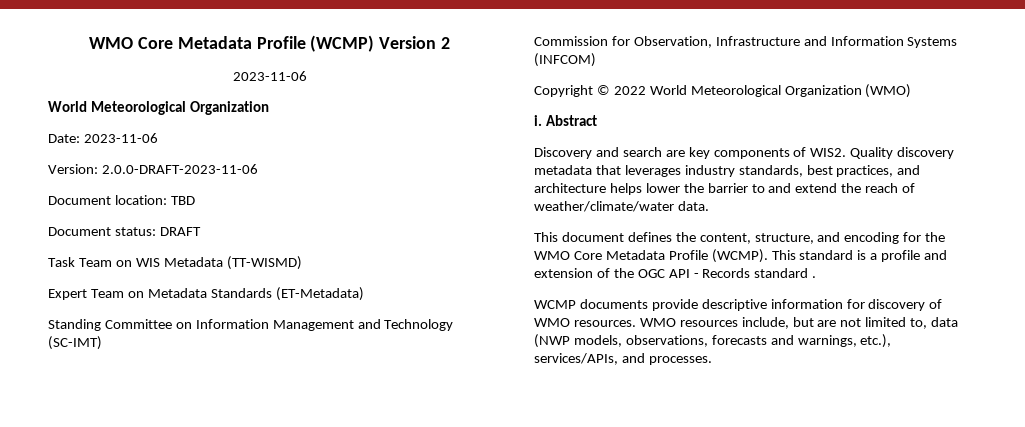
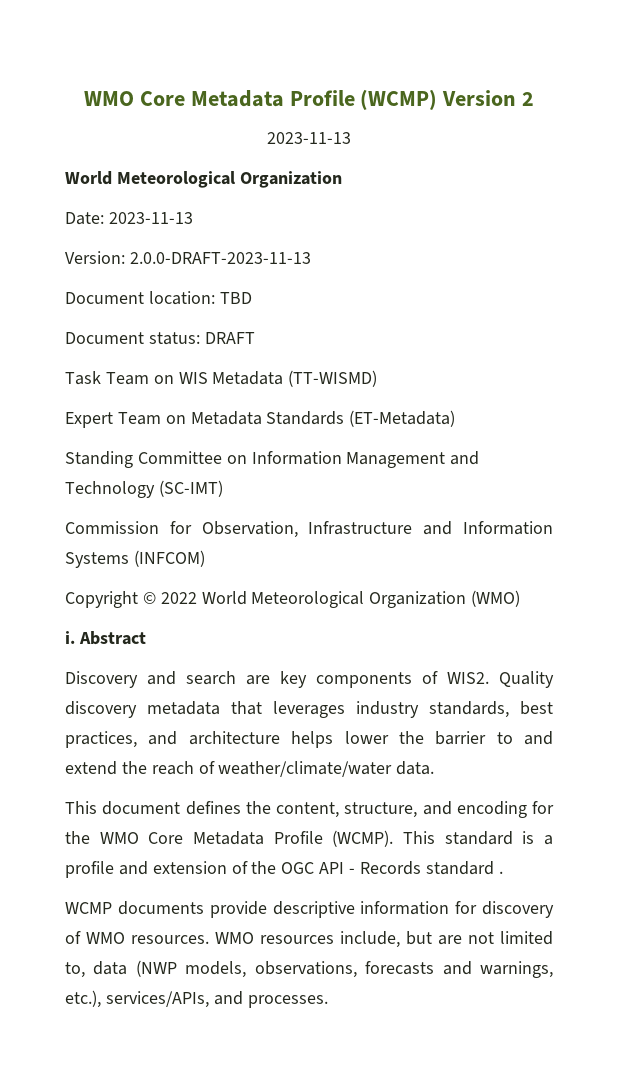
[232,71,307,81] 2023-11-06 -> [267,132,351,144] 2023-11-13
[83,133,158,143] 2023-11-06 -> [108,212,193,224] 2023-11-13
[101,164,258,174] 2.0.0-DRAFT-2023-11-06 -> [129,252,311,264] 2.0.0-DRAFT-2023-11-13

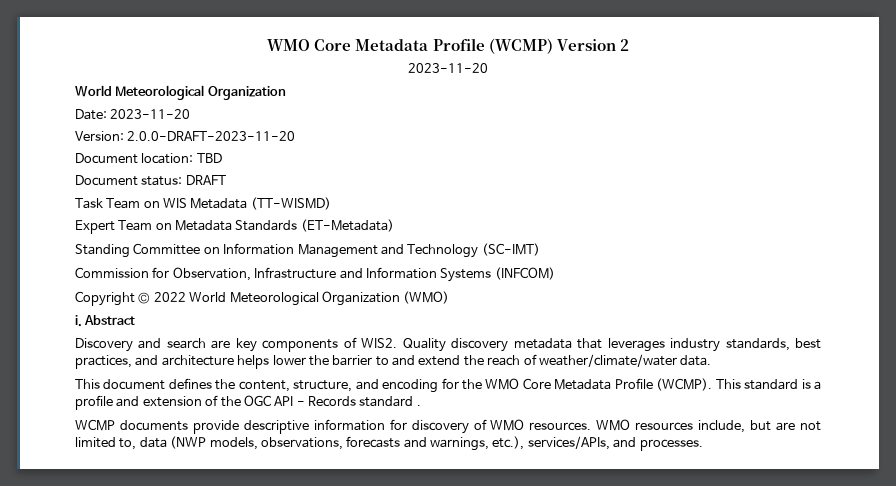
[267,132,351,144] 2023-11-13 -> [408,63,488,73] 2023-11-20
[108,212,193,224] 2023-11-13 -> [110,109,191,119] 2023-11-20
[129,252,311,264] 2.0.0-DRAFT-2023-11-13 -> [127,131,296,141] 2.0.0-DRAFT-2023-11-20

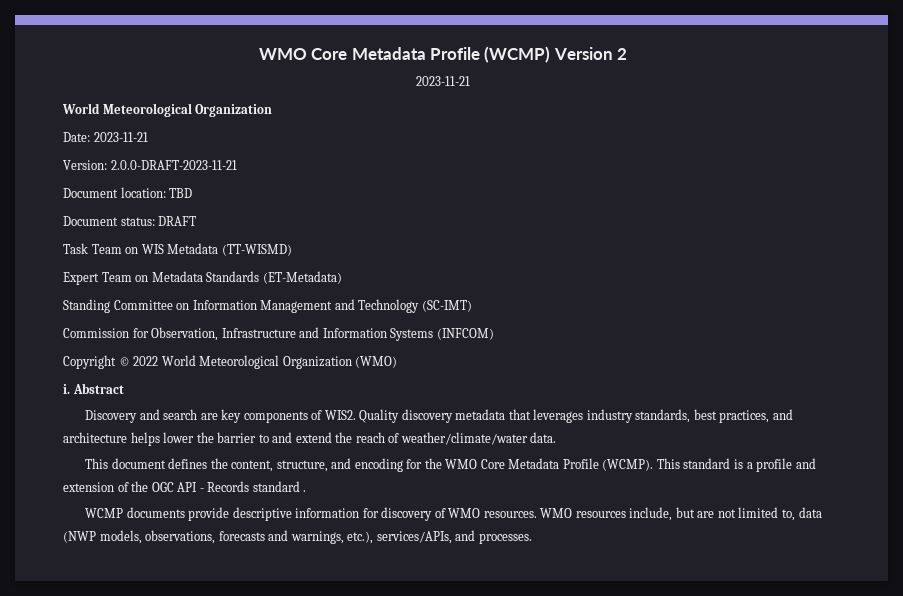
[408,63,488,73] 2023-11-20 -> [416,76,470,86] 2023-11-21
[110,109,191,119] 2023-11-20 -> [93,132,148,142] 2023-11-21
[127,131,296,141] 2.0.0-DRAFT-2023-11-20 -> [110,160,237,170] 2.0.0-DRAFT-2023-11-21

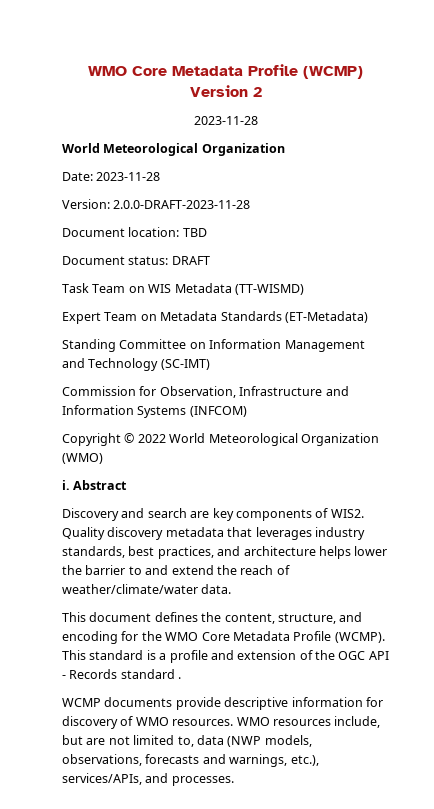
[416,76,470,86] 2023-11-21 -> [193,116,258,125] 2023-11-28
[93,132,148,142] 2023-11-21 -> [96,172,161,181] 2023-11-28
[110,160,237,170] 2.0.0-DRAFT-2023-11-21 -> [113,200,251,209] 2.0.0-DRAFT-2023-11-28

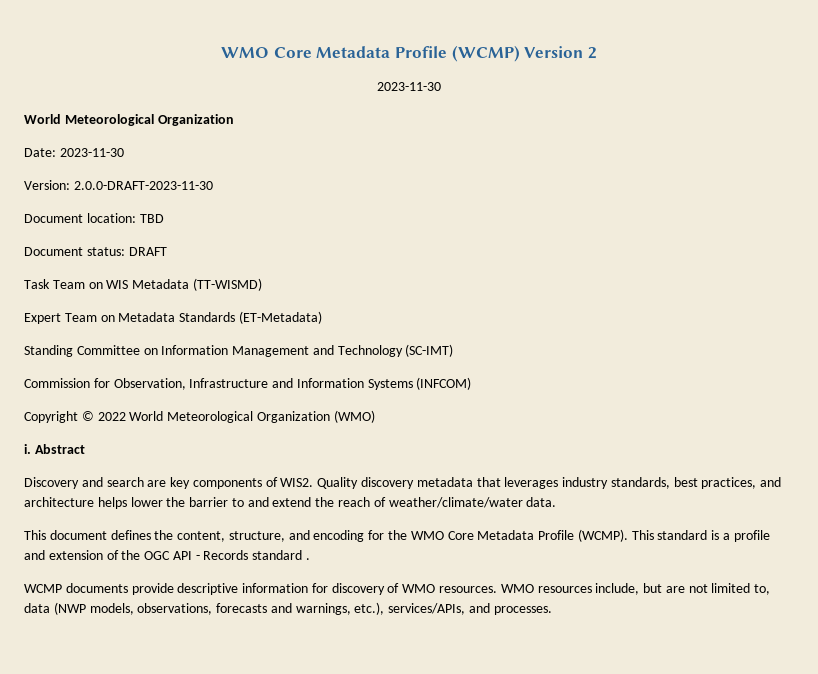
[193,116,258,125] 2023-11-28 -> [377,82,441,91] 2023-11-30
[96,172,161,181] 2023-11-28 -> [59,148,124,157] 2023-11-30
[113,200,251,209] 2.0.0-DRAFT-2023-11-28 -> [73,181,213,190] 2.0.0-DRAFT-2023-11-30

